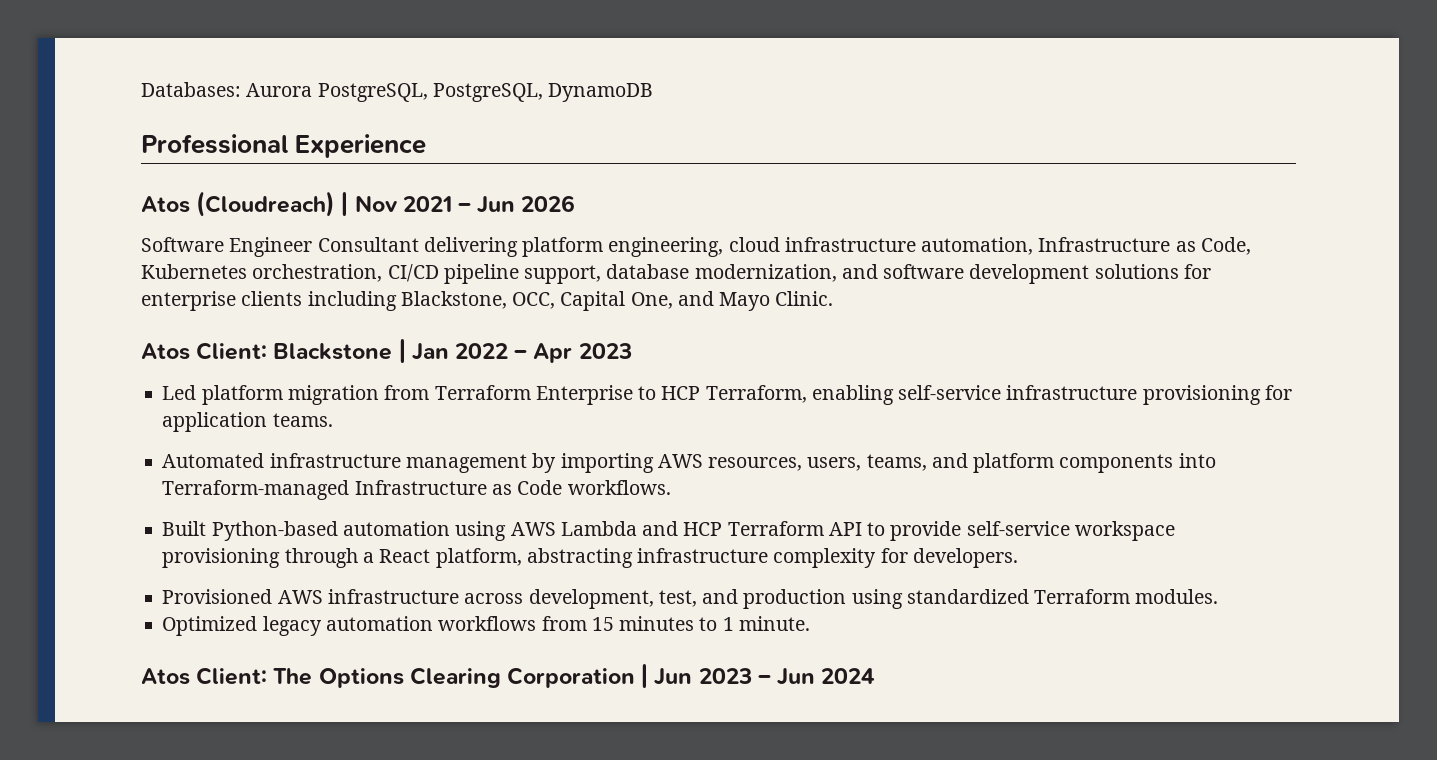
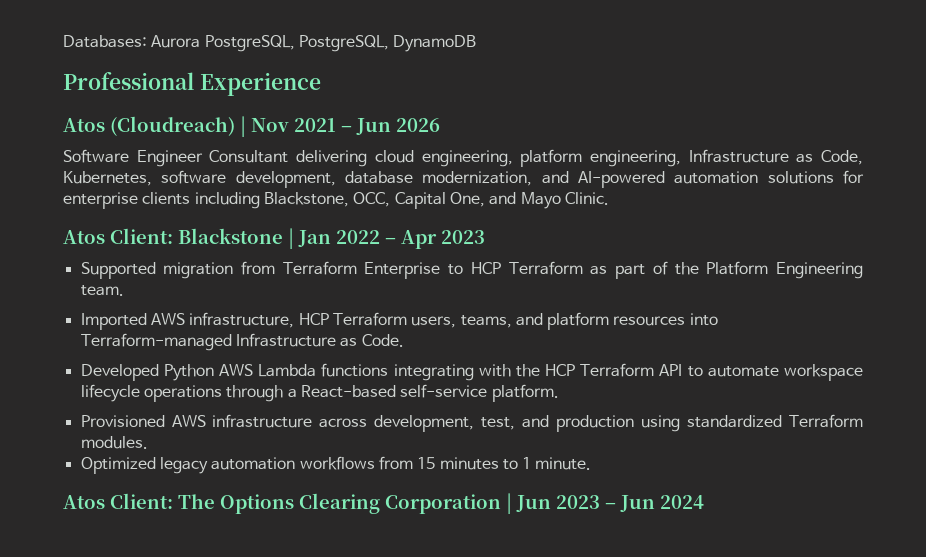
[522,237,1251,257] [141,264,602,284] platform engineering, cloud infrastructure automation, Infrastructure as Code, Kubernetes orchestration, CI/CD pipeline support, -> [374,149,864,167] [63,170,336,188] cloud engineering, platform engineering, Infrastructure as Code, Kubernetes, software development,
[883,264,1090,284] software development -> [577,171,759,188] AI-powered automation
[162,385,283,405] Led platform -> [80,262,156,279] Supported
[705,385,1292,405] [162,412,333,432] [162,453,803,473] Terraform, enabling self-service infrastructure provisioning for application teams. // Automated infrastructure management by importing AWS resources, -> [508,261,864,279] [80,285,124,296] [80,312,407,330] Terraform as part of the Platform Engineering team. // Imported AWS infrastructure, HCP Terraform
[1059,454,1174,473] components -> [613,316,686,326] resources
[517,480,671,495] [162,521,1175,541] [162,548,1018,568] Code workflows. // Built Python-based automation using AWS Lambda and HCP Terraform API to provide self-service workspace provisioning through a React platform, abstracting infrastructure complexity for developers. -> [361,334,404,347] [80,363,864,381] [80,384,559,402] Code. // Developed Python AWS Lambda functions integrating with the HCP Terraform API to automate workspace lifecycle operations through a React-based self-service platform.

